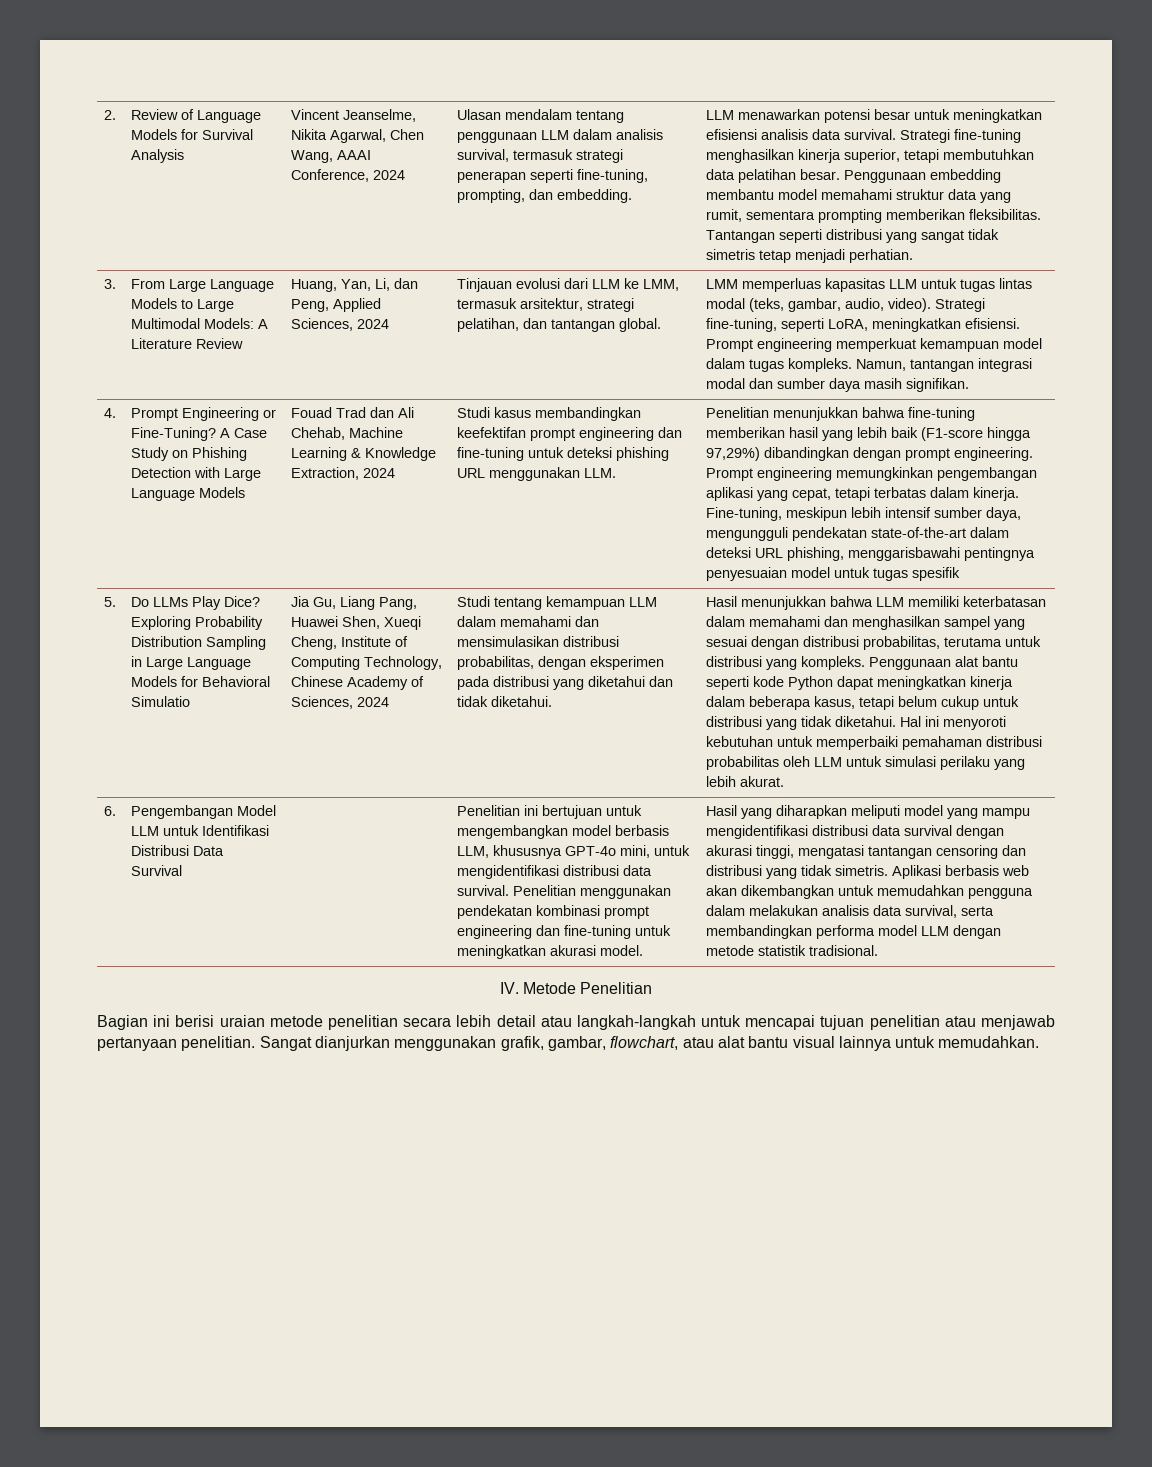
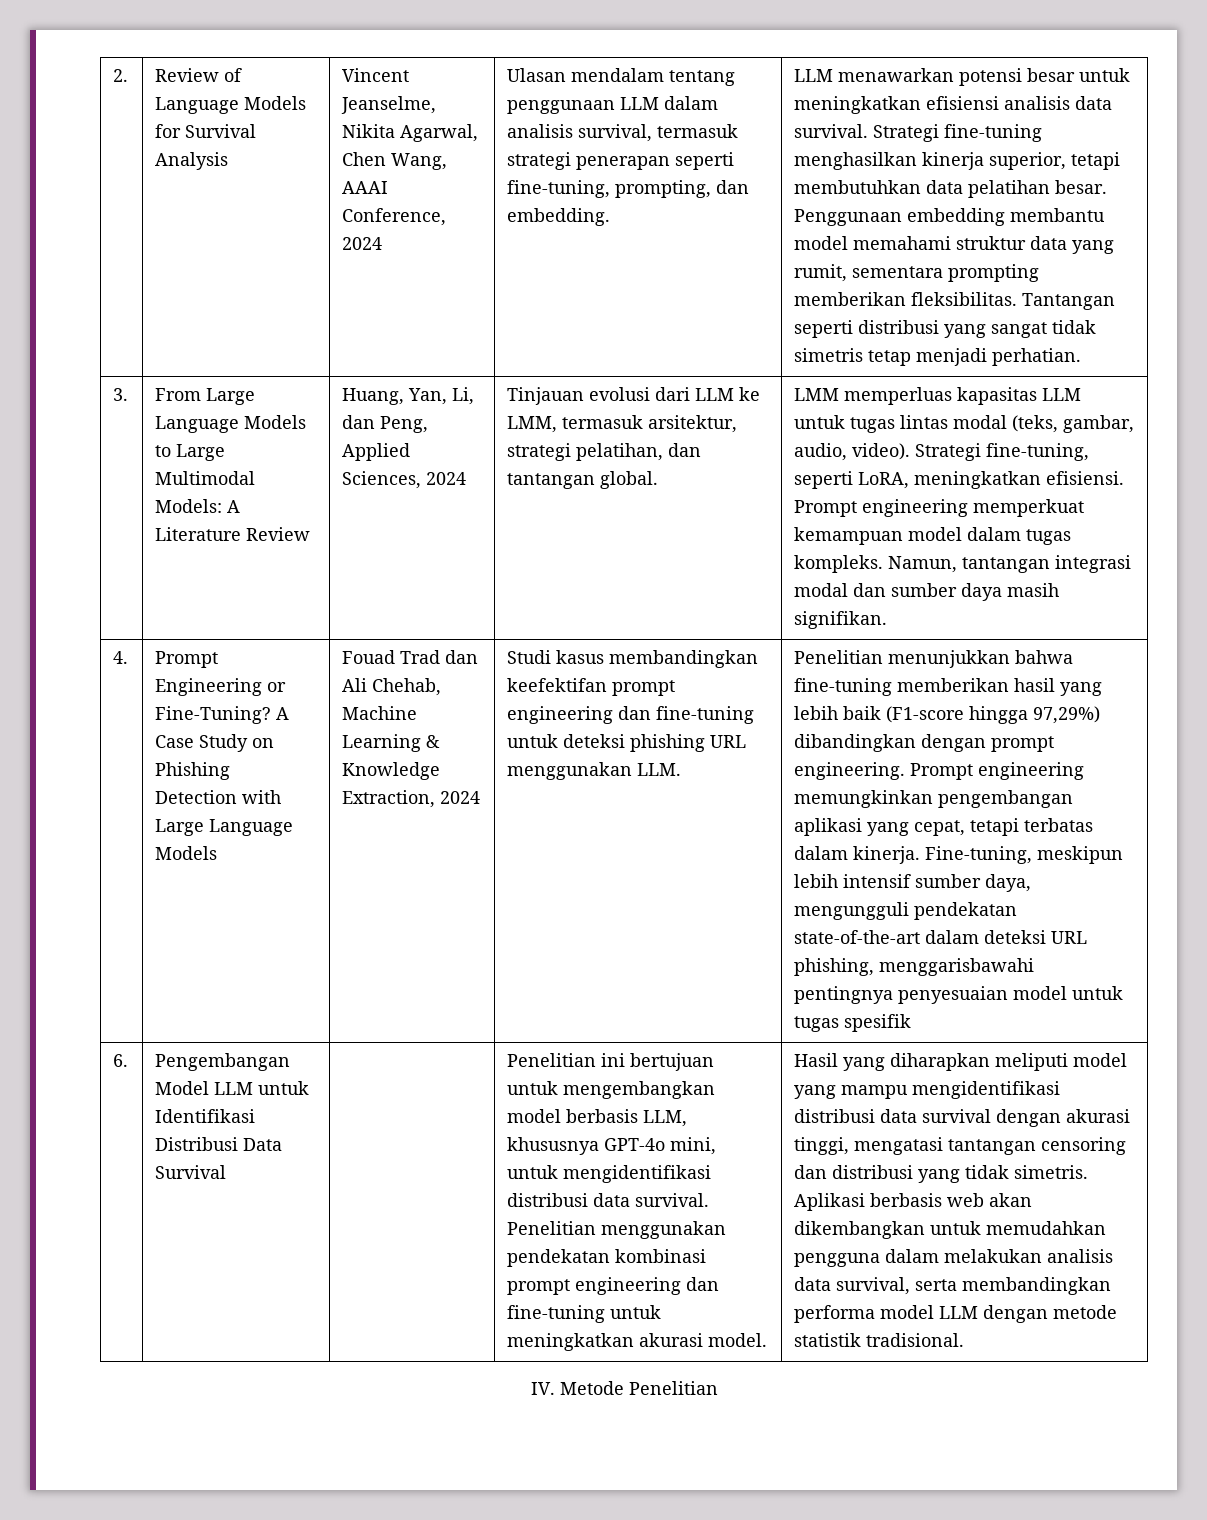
[104,597,117,607] [131,596,261,610] [131,616,264,630] [131,636,267,650] [131,656,252,670] [131,676,271,687] [131,696,191,707] [291,596,418,610] [291,616,422,630] [291,636,409,650] [291,656,443,670] [291,676,425,690] [291,696,390,709] [457,596,658,610] [457,616,600,627] [457,636,620,647] [457,656,665,670] [457,676,674,690] [457,696,553,707] [706,596,1047,610] [706,616,1026,630] [706,636,1042,650] [706,656,1019,670] [706,676,1014,690] [706,696,1020,710] [706,716,1007,730] [706,736,1043,750] [706,756,1026,770] [706,776,785,787] // 5. | Do LLMs Play Dice? Exploring Probability Distribution Sampling in Large Language Models for Behavioral Simulatio | Jia Gu, Liang Pang, Huawei Shen, Xueqi Cheng, Institute of Computing Technology, Chinese Academy of Sciences, 2024 | Studi tentang kemampuan LLM dalam memahami dan mensimulasikan distribusi probabilitas, dengan eksperimen pada distribusi yang diketahui dan tidak diketahui. | Hasil menunjukkan bahwa LLM memiliki keterbatasan dalam memahami dan menghasilkan sampel yang sesuai dengan distribusi probabilitas, terutama untuk distribusi yang kompleks. Penggunaan alat bantu seperti kode Python dapat meningkatkan kinerja dalam beberapa kasus, tetapi belum cukup untuk distribusi yang tidak diketahui. Hal ini menyoroti kebutuhan untuk memperbaiki pemahaman distribusi probabilitas oleh LLM untuk simulasi perilaku yang lebih akurat. -> (912, 1023) none
[97,1015,1055,1030] [97,1036,1040,1051] // Bagian ini berisi uraian metode penelitian secara lebih detail atau langkah-langkah untuk mencapai tujuan penelitian atau menjawab pertanyaan penelitian. Sangat dianjurkan menggunakan grafik, gambar, flowchart, atau alat bantu visual lainnya untuk memudahkan. -> (718, 1388) none

